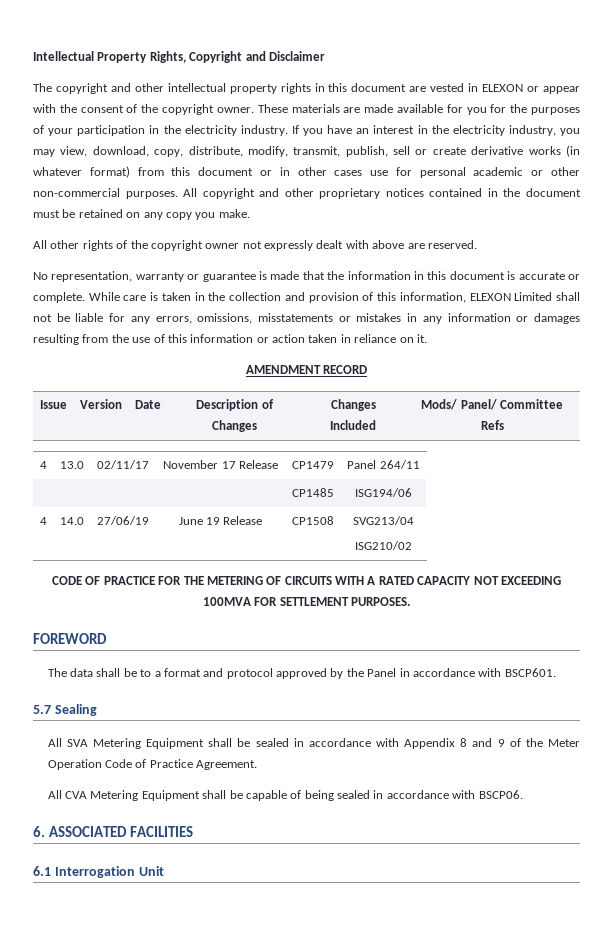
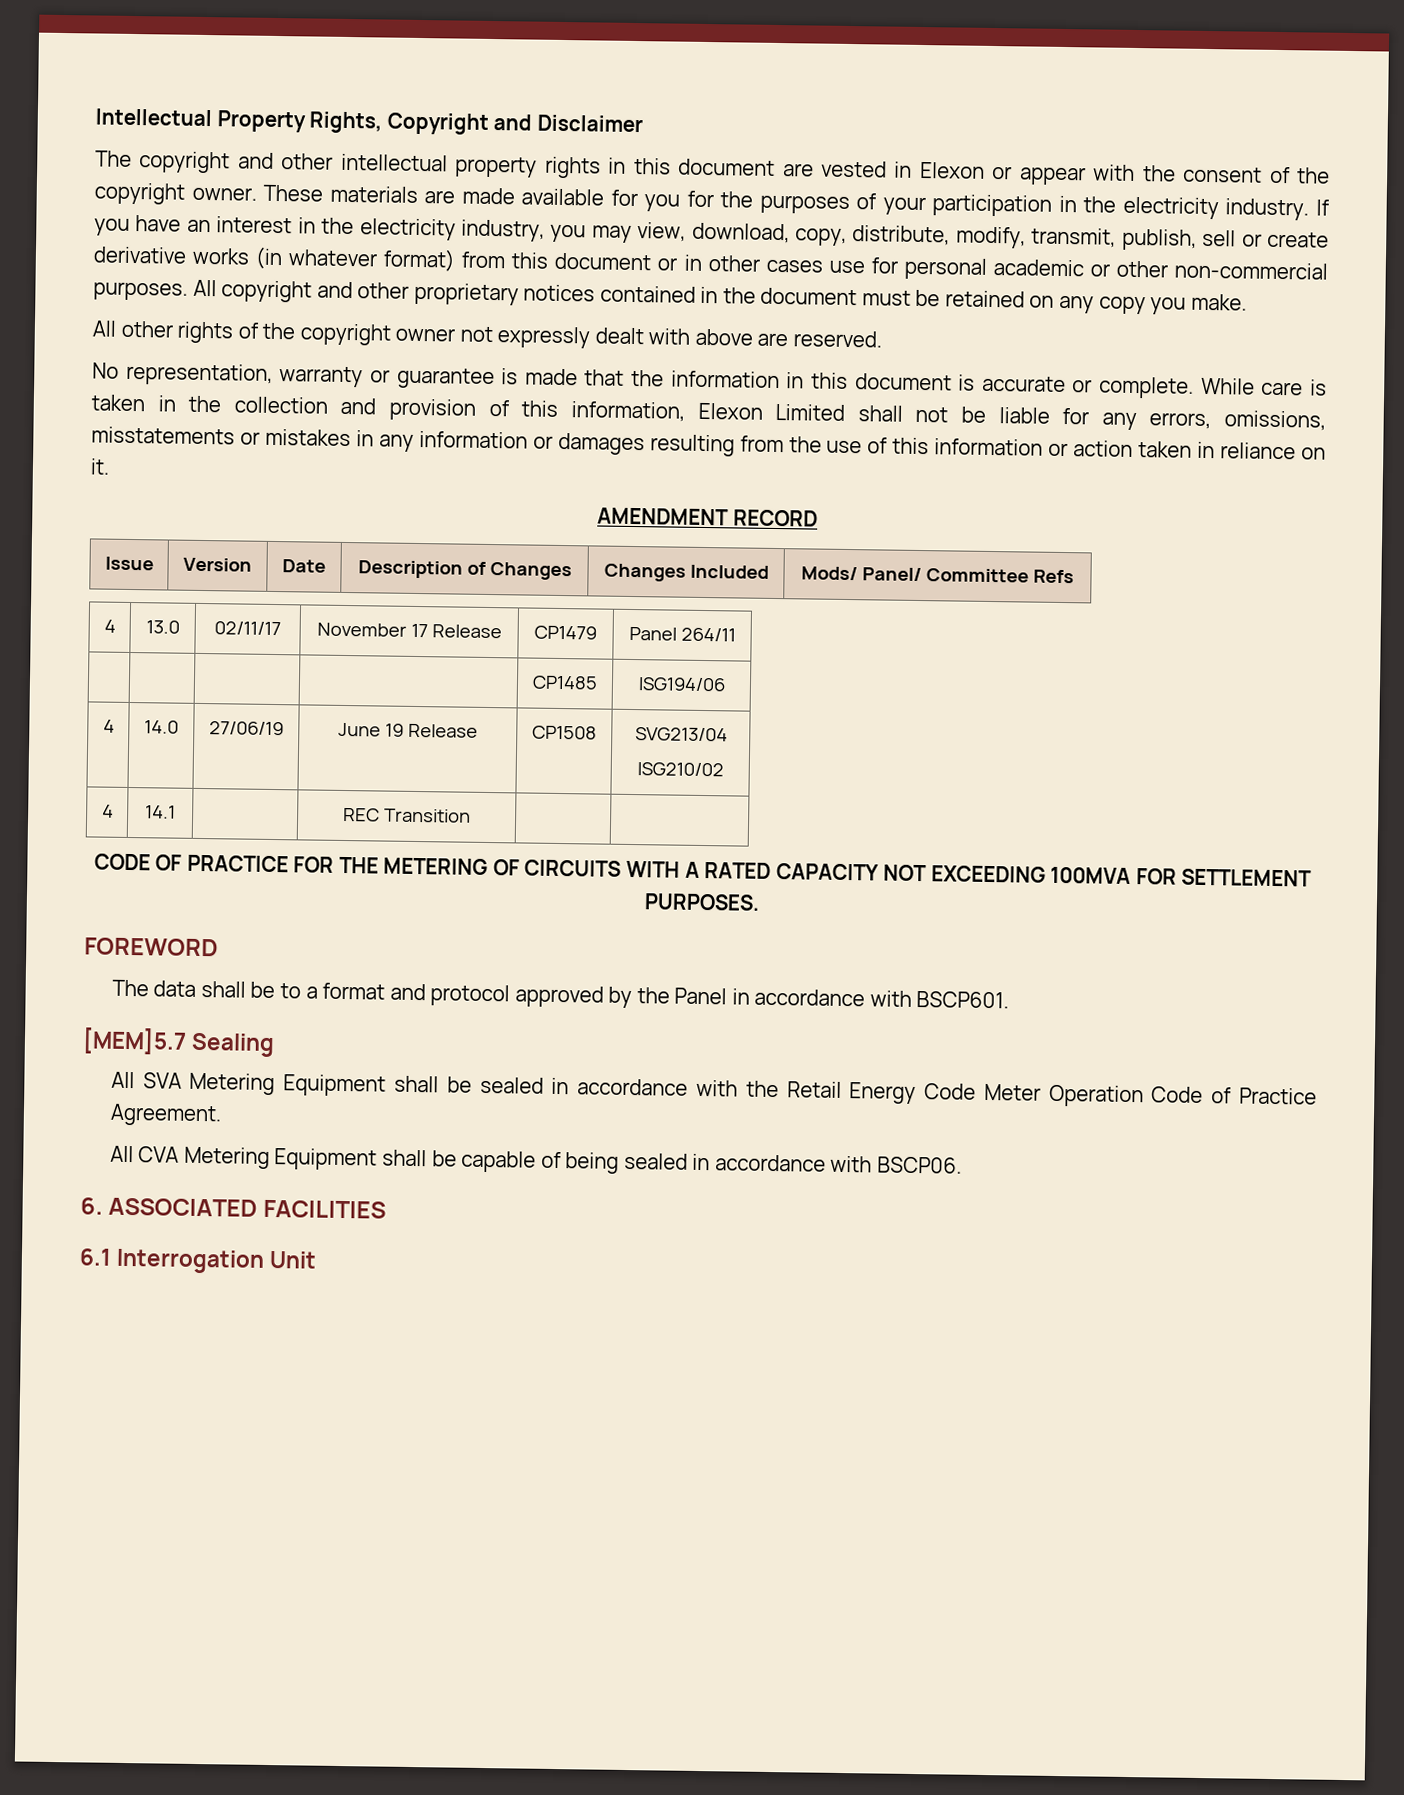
[482,84,524,92] ELEXON -> [919,161,985,179] Elexon
[469,293,511,301] ELEXON -> [697,402,763,420] Elexon
(412, 545) none -> [101,804,114,818] [145,805,176,819] [343,807,471,823] // 4 | 14.1 | | REC Transition | |
[33,705,51,714] 5.7 -> [82,1027,187,1055] [MEM]5.7
[404,738,543,749] Appendix 8 and 9 of the -> [745,1080,977,1105] the Retail Energy Code

